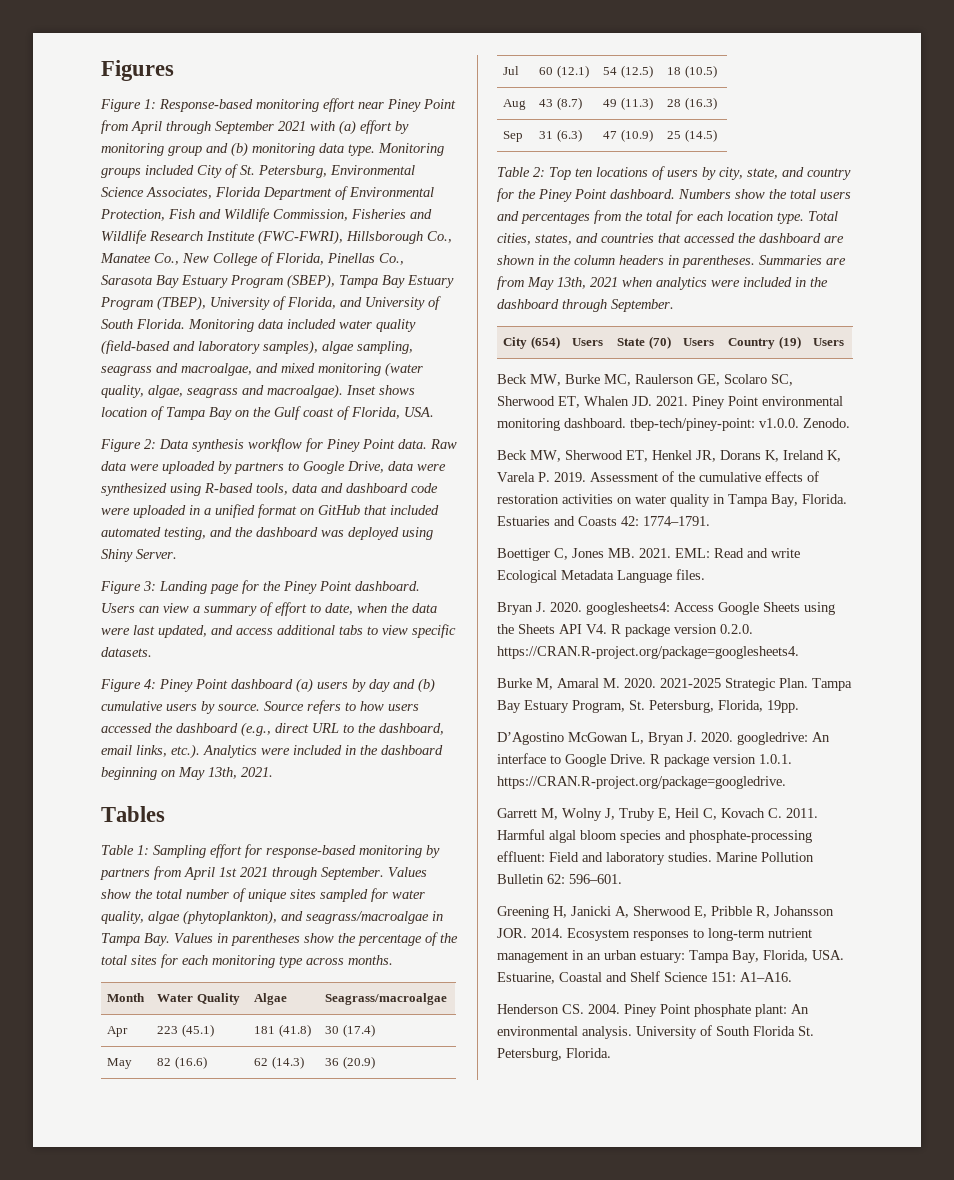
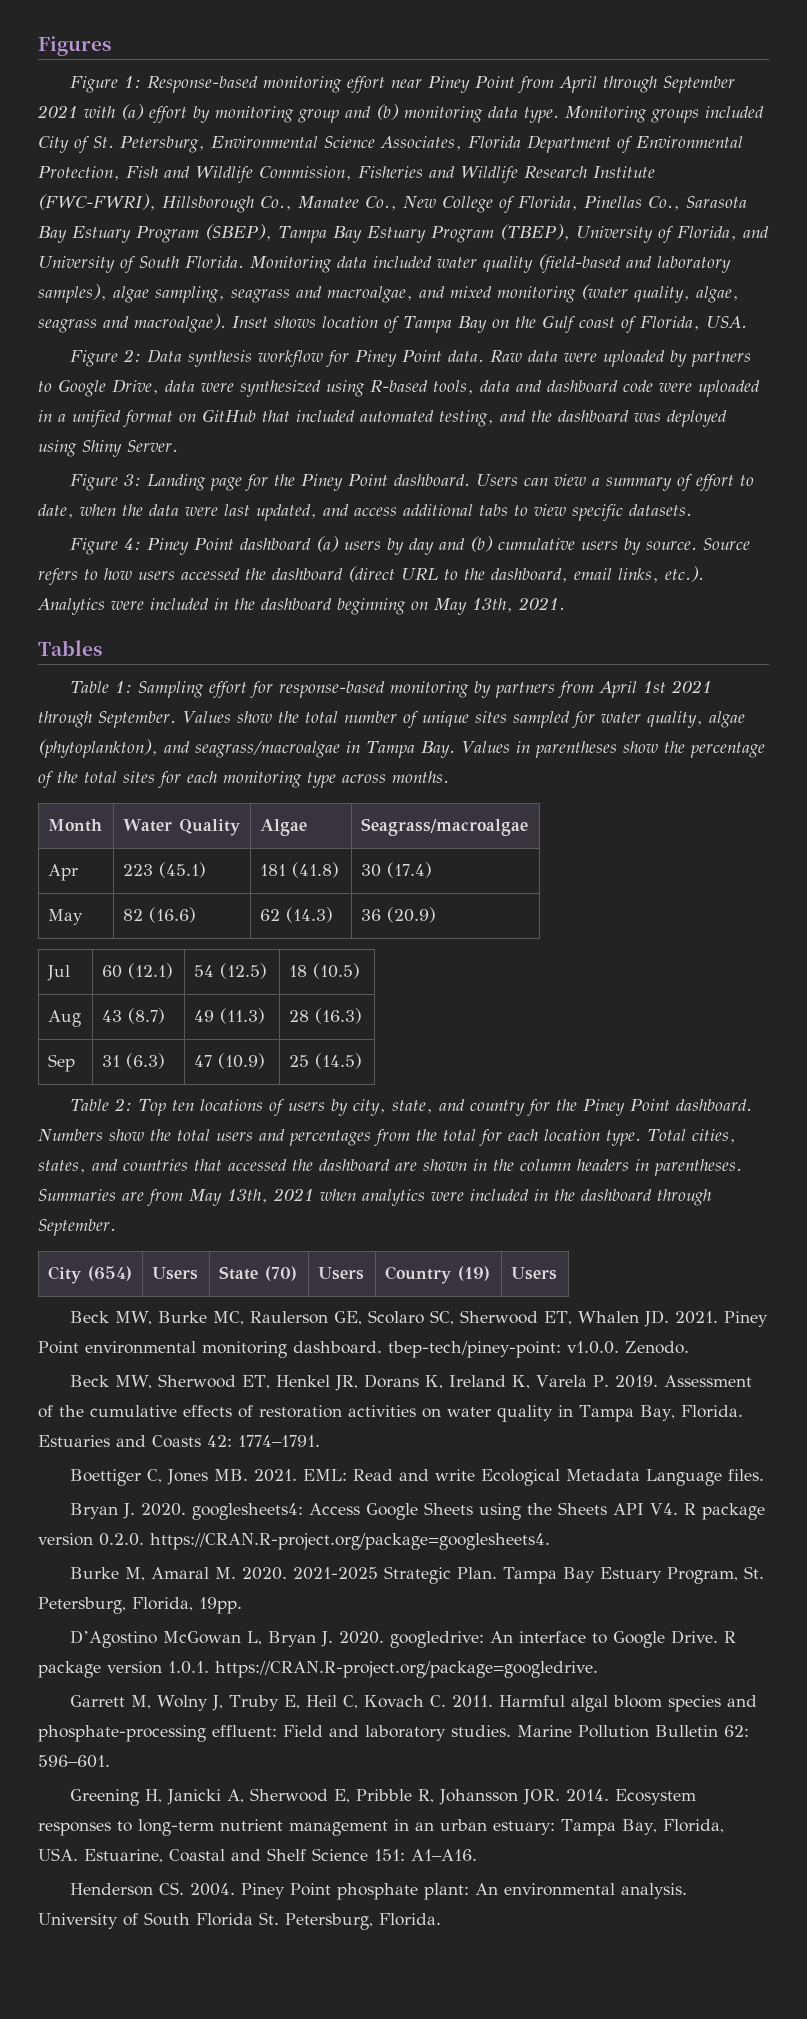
[241,722,309,737] (e.g., direct -> [348,566,395,582] (direct

